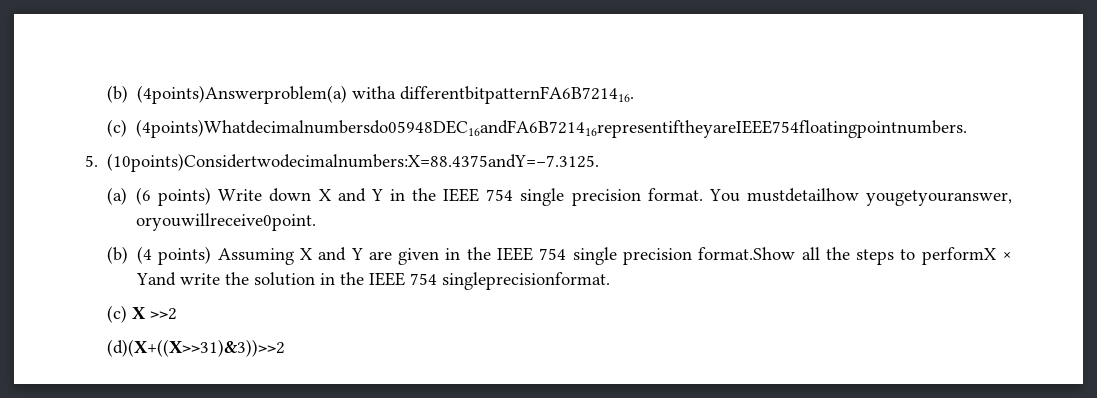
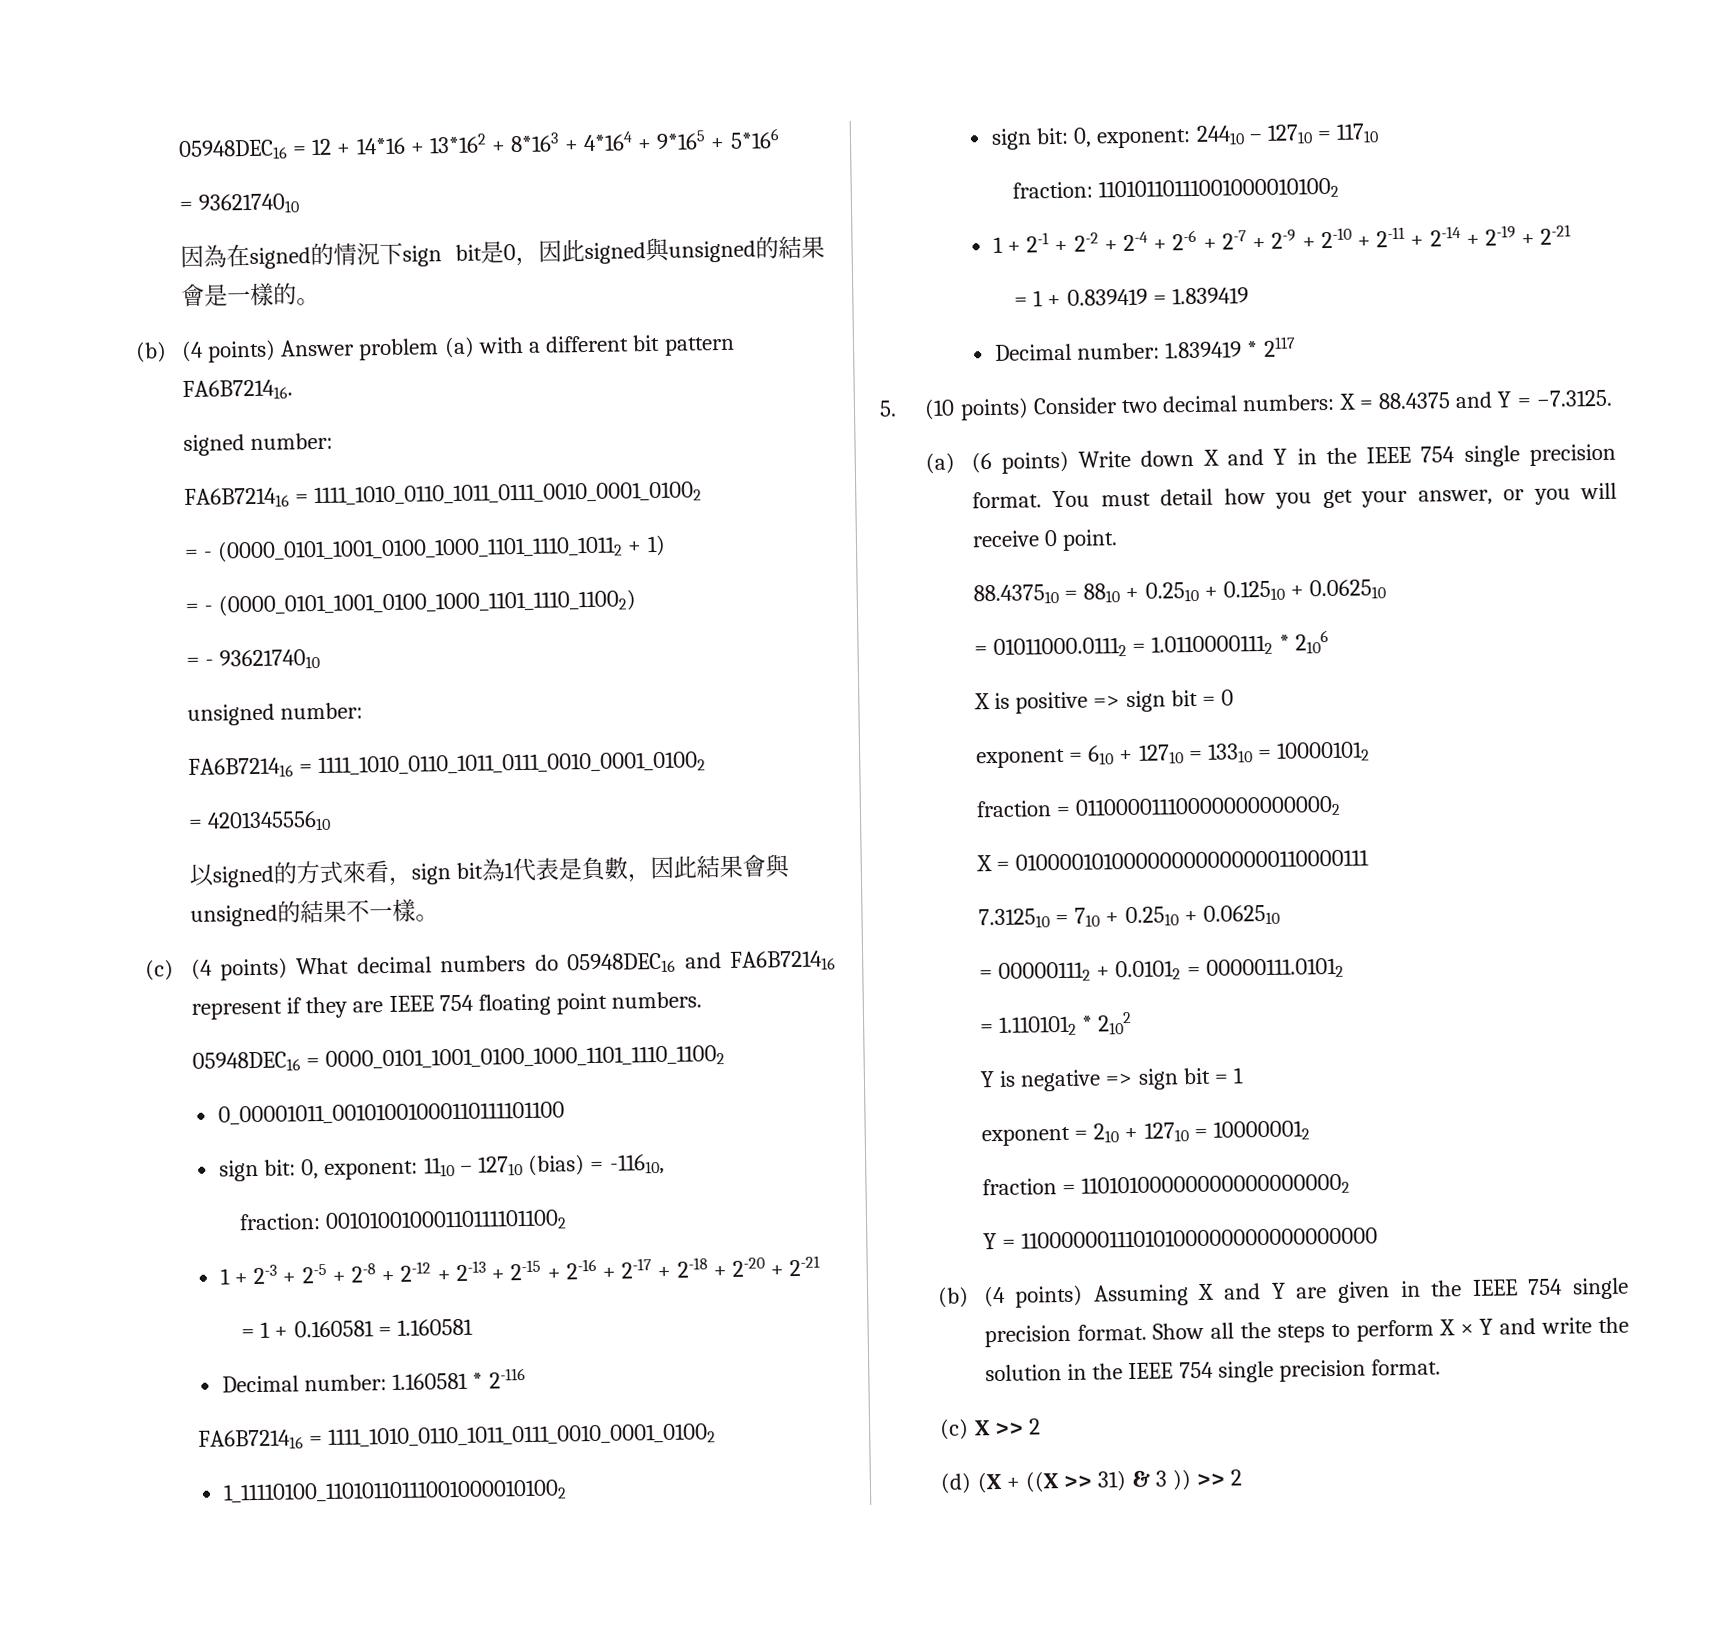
[106,85,635,104] [106,119,968,138] [85,153,600,172] (b) (4points)Answerproblem(a) witha differentbitpatternFA6B721416. // (c) (4points)Whatdecimalnumbersdo05948DEC16andFA6B721416representiftheyareIEEE754floatingpointnumbers. // 5. (10points)Considertwodecimalnumbers:X=88.4375andY=−7.3125. -> [177,128,780,161] [178,192,299,214] [179,235,825,269] [180,282,320,308] [135,333,735,363] [181,378,293,401] [182,431,333,457] [183,481,703,508] [183,534,666,563] [184,589,637,617] [185,647,321,670] [186,701,363,726] [187,751,707,778] [187,809,331,832] [188,854,790,888] [189,898,439,927] [145,949,836,981] [190,990,703,1020] [191,1045,726,1072] [217,1101,565,1126] [218,1152,665,1182] [238,1209,568,1232] [219,1255,821,1285] [240,1317,474,1339] [221,1368,526,1393] [197,1423,717,1450] [222,1479,567,1504] [990,123,1380,150] [1011,177,1340,201] [992,224,1572,253] [1013,287,1250,307] [994,336,1296,361] [879,389,1613,421] 05948DEC16 = 12 + 14*16 + 13*162 + 8*163 + 4*164 + 9*165 + 5*166 // = 9362174010 // 因為在signed的情況下sign bit是0，因此signed與unsigned的結果會是一樣的。 // (b) (4 points) Answer problem (a) with a different bit pattern FA6B721416. // signed number: // FA6B721416 = 1111_1010_0110_1011_0111_0010_0001_01002 // = - (0000_0101_1001_0100_1000_1101_1110_10112 + 1) // = - (0000_0101_1001_0100_1000_1101_1110_11002) // = - 9362174010 // unsigned number: // FA6B721416 = 1111_1010_0110_1011_0111_0010_0001_01002 // = 420134555610 // 以signed的方式來看，sign bit為1代表是負數，因此結果會與unsigned的結果不一樣。 // (c) (4 points) What decimal numbers do 05948DEC16 and FA6B721416 represent if they are IEEE 754 floating point numbers. // 05948DEC16 = 0000_0101_1001_0100_1000_1101_1110_11002 // 0_00001011_00101001000110111101100 // sign bit: 0, exponent: 1110 – 12710 (bias) = -11610, // fraction: 001010010001101111011002 // 1 + 2-3 + 2-5 + 2-8 + 2-12 + 2-13 + 2-15 + 2-16 + 2-17 + 2-18 + 2-20 + 2-21 // = 1 + 0.160581 = 1.160581 // Decimal number: 1.160581 * 2-116 // FA6B721416 = 1111_1010_0110_1011_0111_0010_0001_01002 // 1_11110100_110101101110010000101002 // sign bit: 0, exponent: 24410 – 12710 = 11710 // fraction: 110101101110010000101002 // 1 + 2-1 + 2-2 + 2-4 + 2-6 + 2-7 + 2-9 + 2-10 + 2-11 + 2-14 + 2-19 + 2-21 // = 1 + 0.839419 = 1.839419 // Decimal number: 1.839419 * 2117 // 5. (10 points) Consider two decimal numbers: X = 88.4375 and Y = −7.3125.
[746,188,1012,206] [136,213,317,231] mustdetailhow yougetyouranswer, oryouwillreceive0point. -> [1100,481,1617,509] [971,529,1119,551] [972,578,1387,605] [973,630,1329,659] [973,688,1235,714] [975,741,1371,769] [975,795,1342,819] [975,849,1370,872] [977,903,1280,929] [978,957,1344,982] [979,1011,1133,1036] [979,1066,1245,1092] [980,1120,1310,1147] [981,1173,1351,1197] [982,1227,1379,1250] must detail how you get your answer, or you will receive 0 point. // 88.437510 = 8810 + 0.2510 + 0.12510 + 0.062510 // = 01011000.01112 = 1.01100001112 * 2106 // X is positive => sign bit = 0 // exponent = 610 + 12710 = 13310 = 100001012 // fraction = 011000011100000000000002 // X = 01000010100000000000000110000111 // 7.312510 = 710 + 0.2510 + 0.062510 // = 000001112 + 0.01012 = 00000111.01012 // = 1.1101012 * 2102 // Y is negative => sign bit = 1 // exponent = 210 + 12710 = 100000012 // fraction = 110101000000000000000002 // Y = 11000000111010100000000000000000
[698,247,796,260] format.Show -> [1076,1321,1205,1341] format. Show
[921,247,1012,265] [136,272,177,286] performX × Yand -> [1355,1317,1537,1342] perform X × Y and
[442,272,611,290] singleprecisionformat. -> [1217,1358,1442,1383] single precision format.
[149,308,177,320] [106,339,285,357] >>2 // (d)(X+((X>>31)&3))>>2 -> [994,1418,1041,1436] [940,1469,1243,1494] >> 2 // (d) (X + ((X >> 31) & 3 )) >> 2

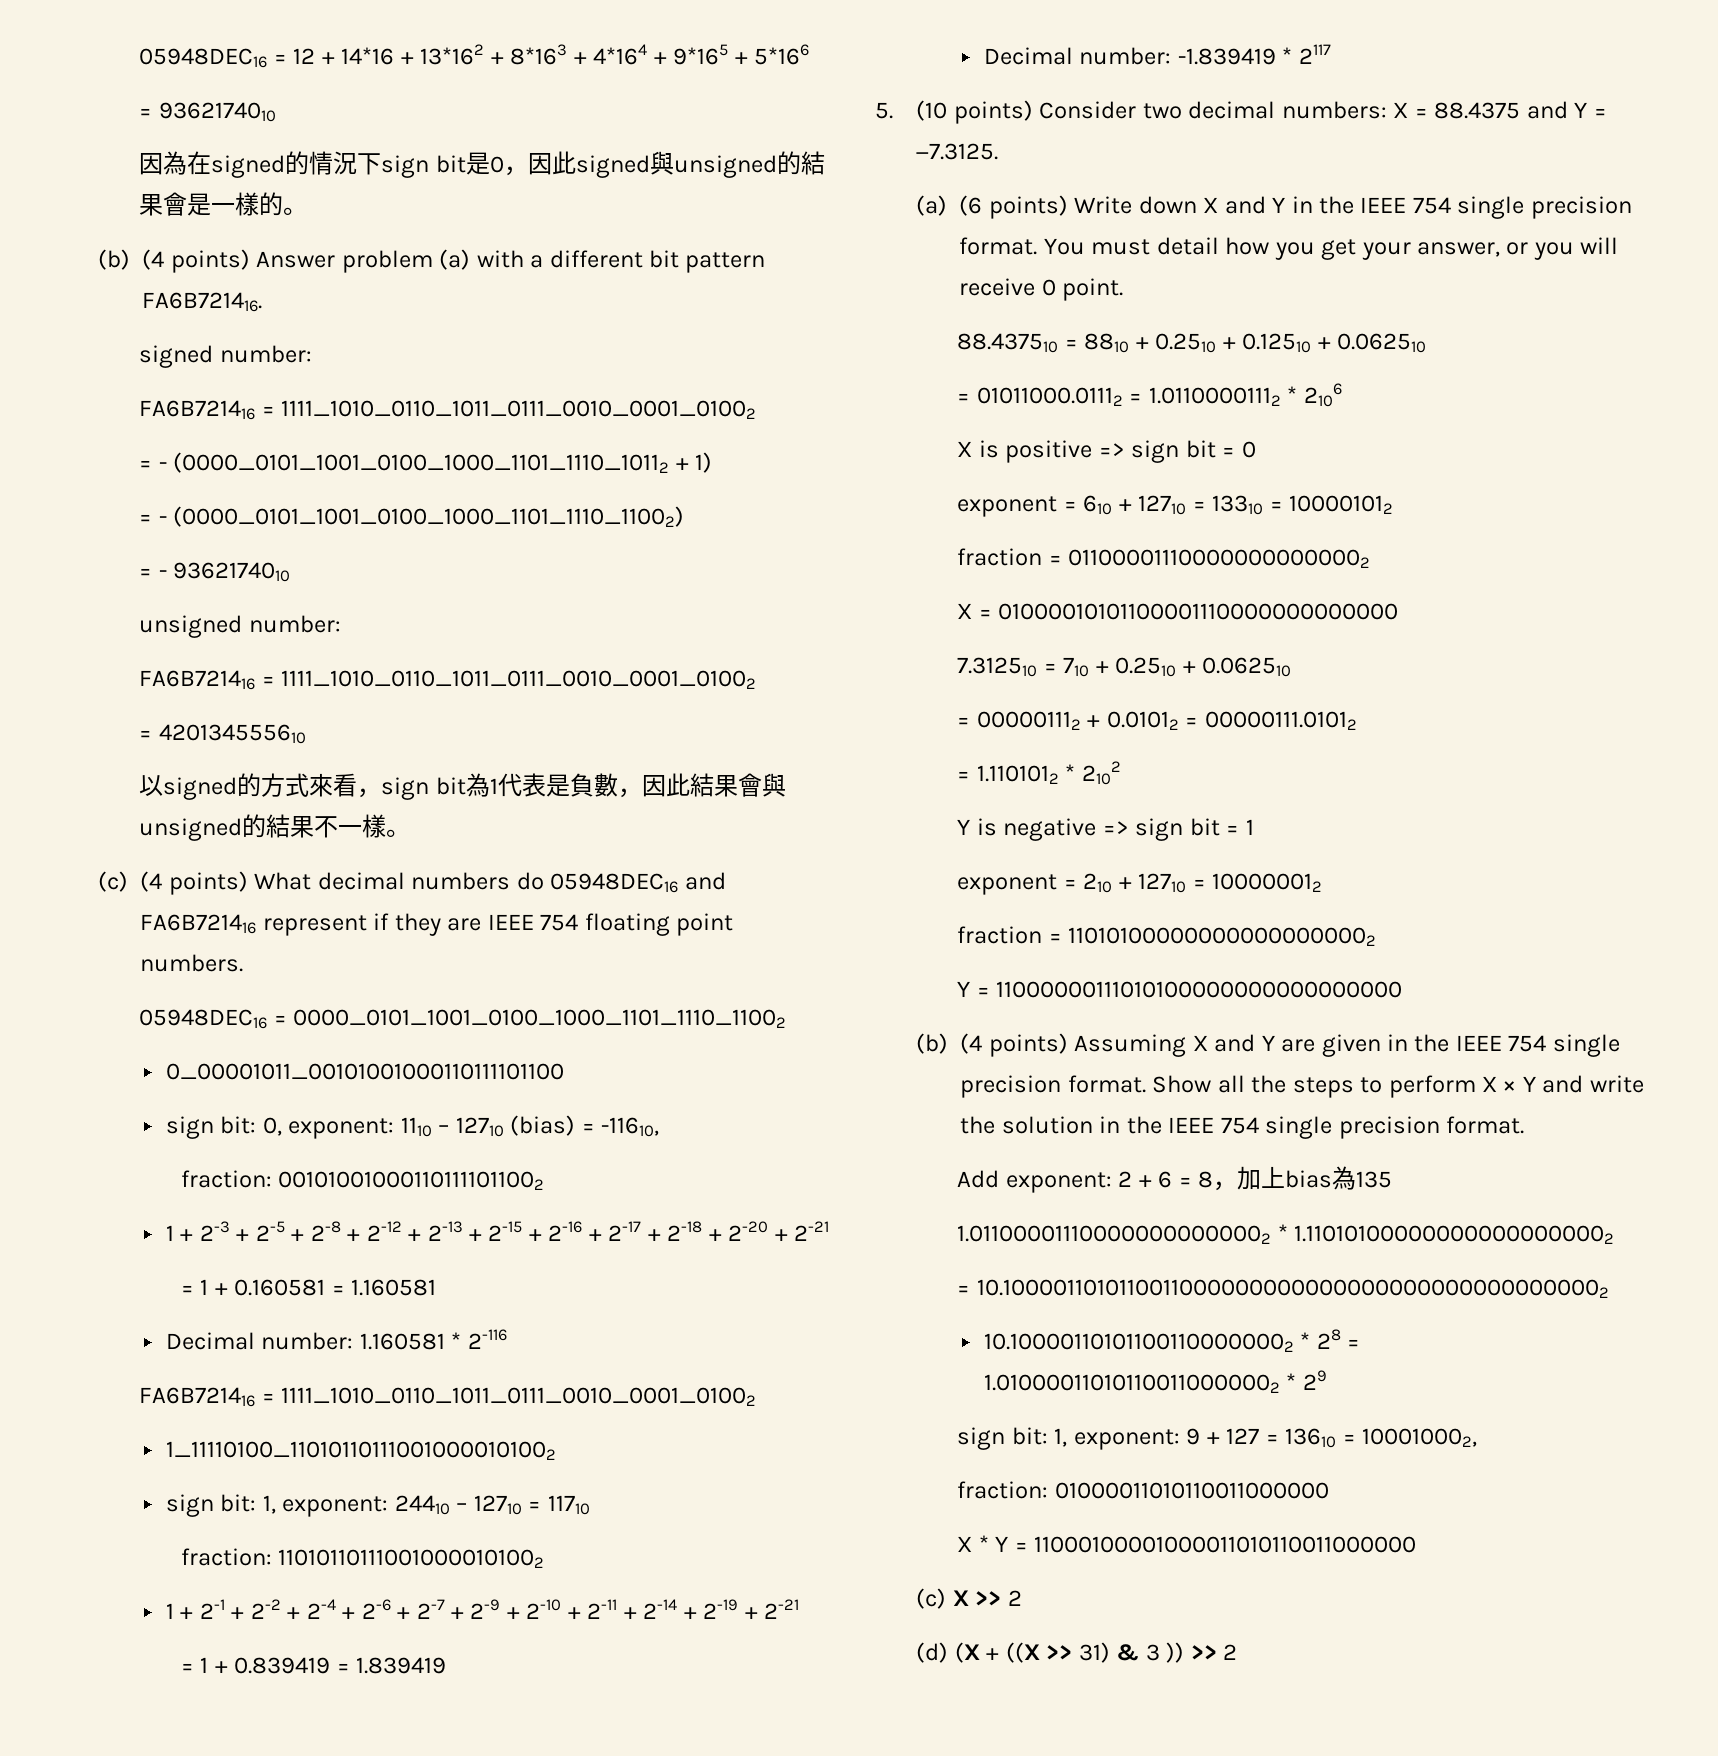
[1073,127,1093,148] 0, -> [262,1495,276,1514] 1,
[1165,341,1243,359] 1.839419 -> [1177,48,1276,65] -1.839419
[1015,849,1370,871] 01000010100000000000000110000111 -> [998,603,1399,620] 01000010101100001110000000000000
(1442, 1367) none -> [957,1166,1393,1193] [957,1224,1615,1244] [957,1279,1609,1298] [983,1329,1361,1352] [983,1370,1327,1393] [957,1427,1478,1450] [957,1481,1329,1499] [957,1535,1417,1553] // Add exponent: 2 + 6 = 8，加上bias為135 // 1.011000011100000000000002 * 1.110101000000000000000002 // = 10.10000110101100110000000000000000000000000000002 // 10.100001101011001100000002 * 28 = 1.010000110101100110000002 * 29 // sign bit: 1, exponent: 9 + 127 = 13610 = 100010002, // fraction: 01000011010110011000000 // X * Y = 11000100001000011010110011000000

